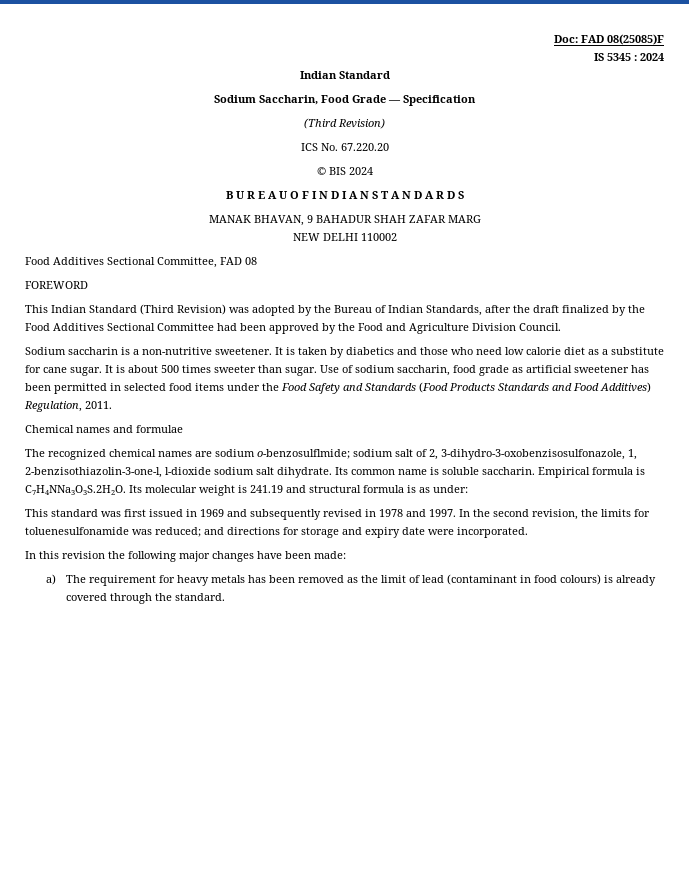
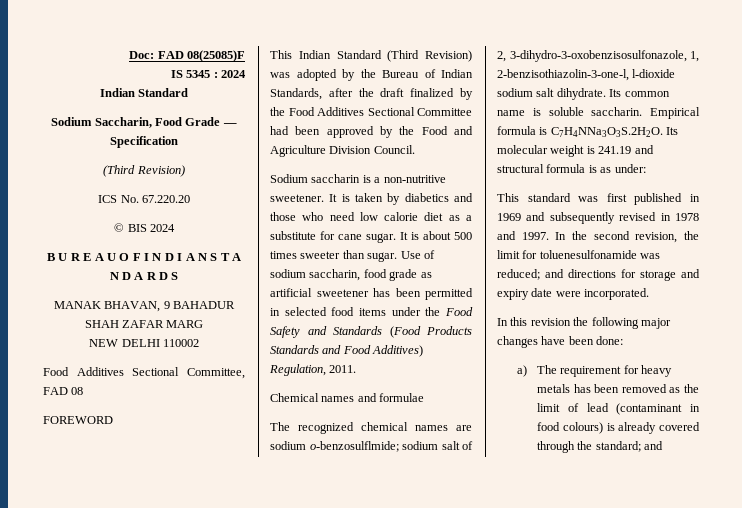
[149,509,183,517] issued -> [634,193,683,205] published
[601,509,631,517] limits -> [497,250,520,259] limit
[314,551,346,559] made: -> [596,336,624,345] done:
[174,593,225,601] standard. -> [595,441,664,452] standard; and

